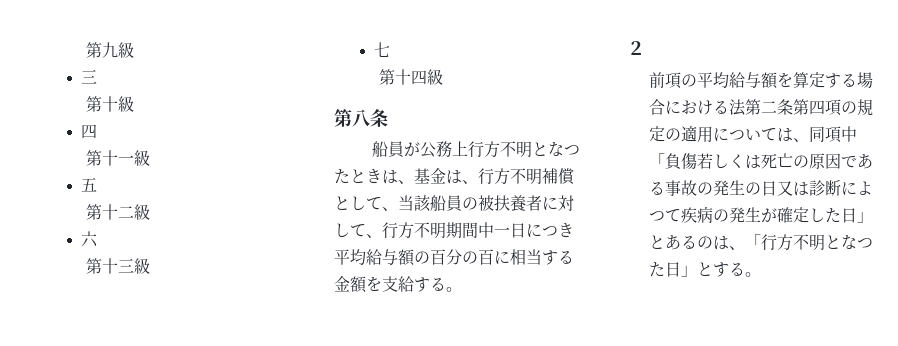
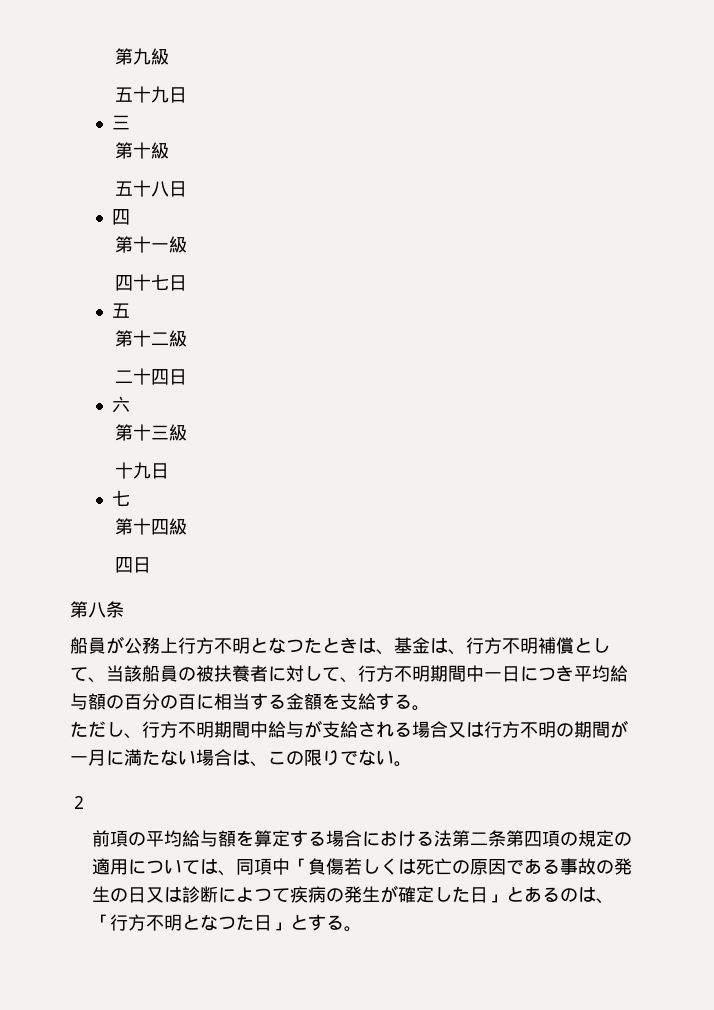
(134, 50) none -> [114,86,187,103] // 五十九日
(134, 104) none -> [114,180,187,197] // 五十八日
(150, 158) none -> [114,274,187,291] // 四十七日
(150, 212) none -> [114,368,187,385] // 二十四日
(150, 266) none -> [114,462,169,479] // 十九日
(443, 77) none -> [114,557,151,573] // 四日
(462, 289) none -> [70,720,628,739] [70,749,412,767] // ただし、行方不明期間中給与が支給される場合又は行方不明の期間が一月に満たない場合は、この限りでない。

